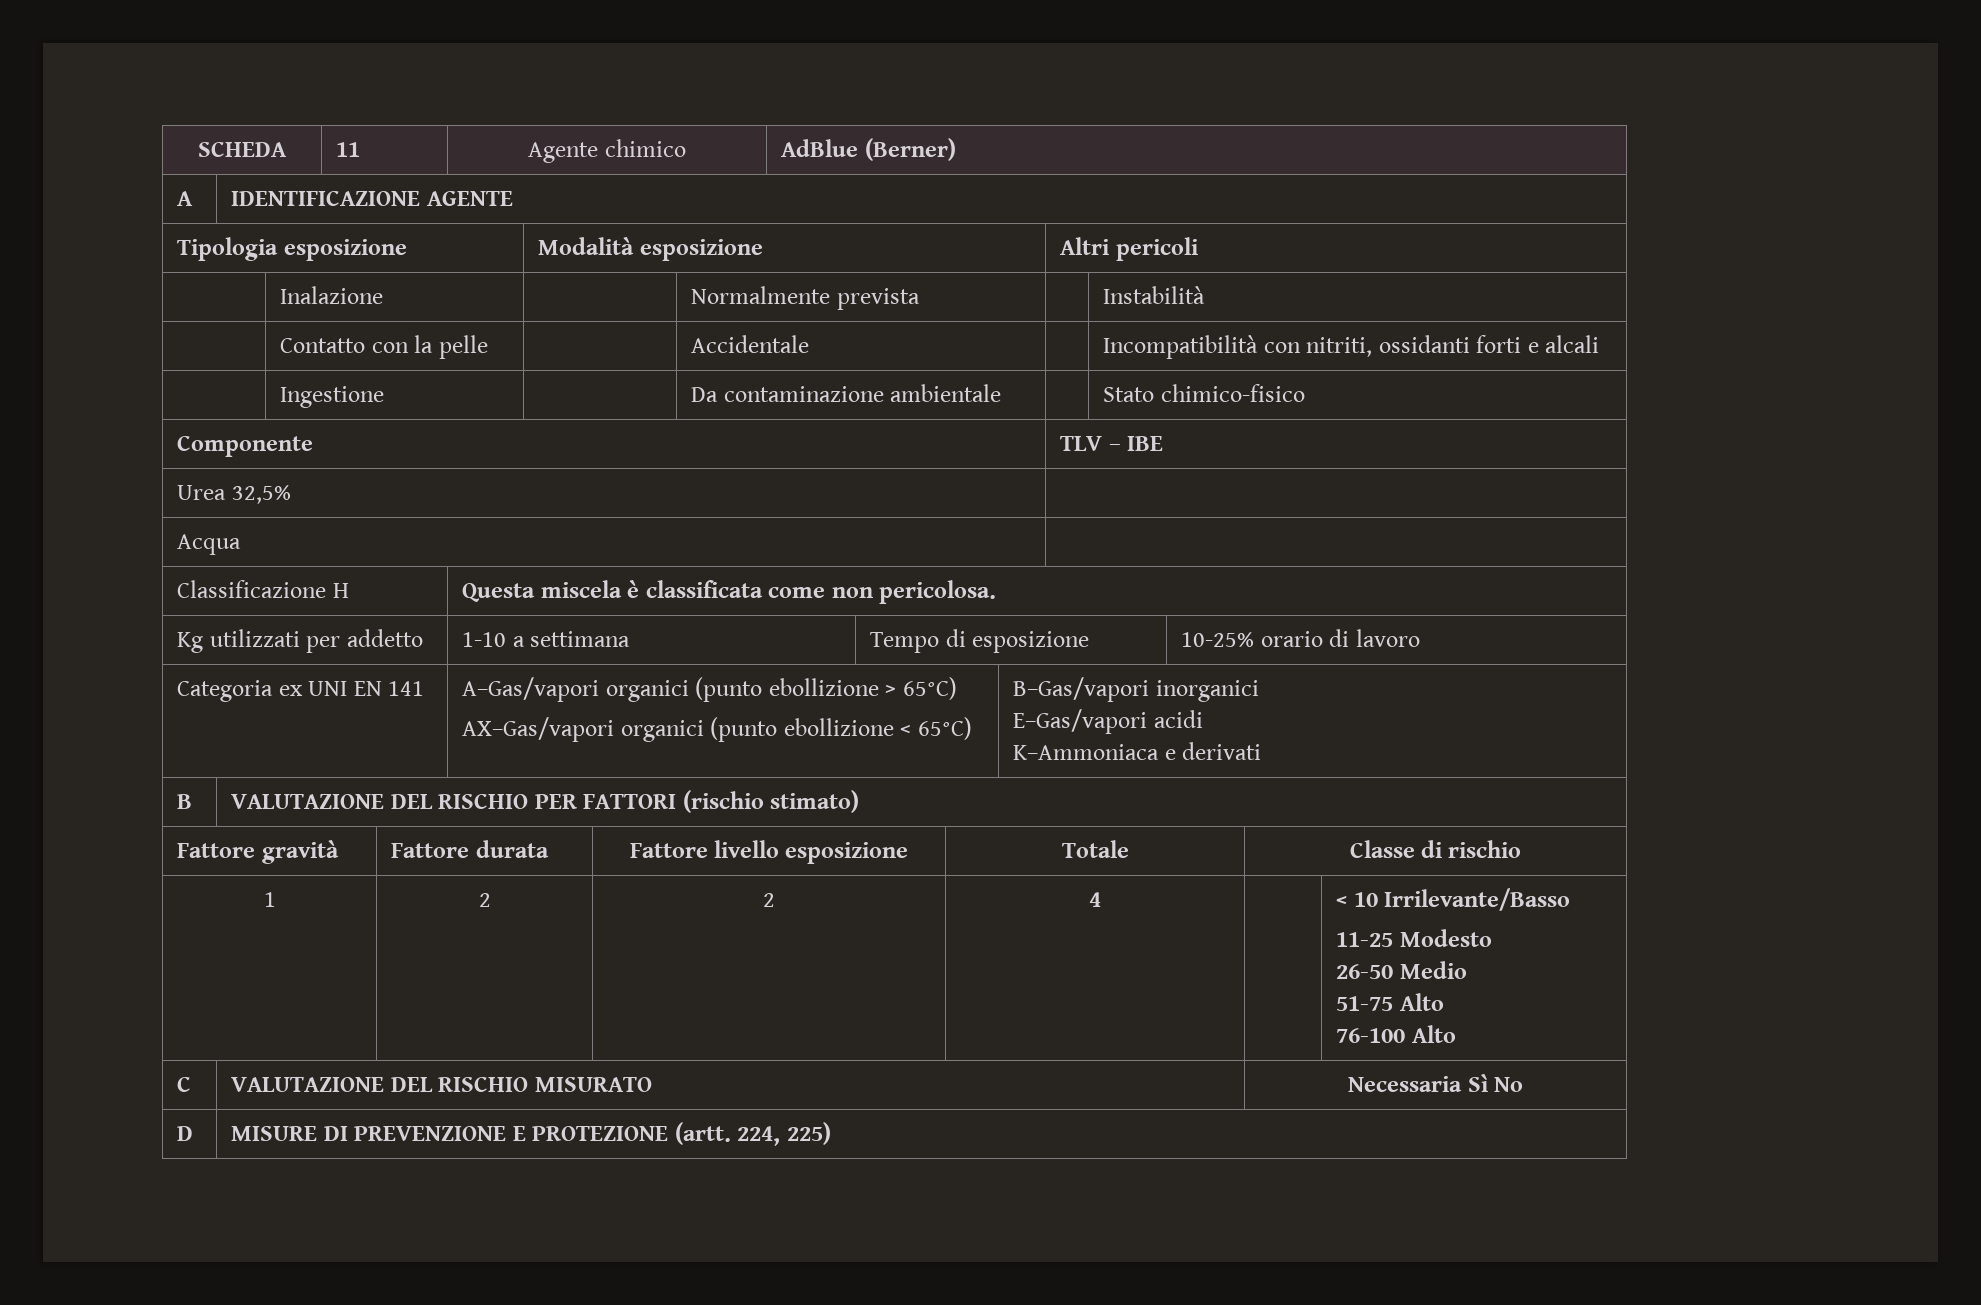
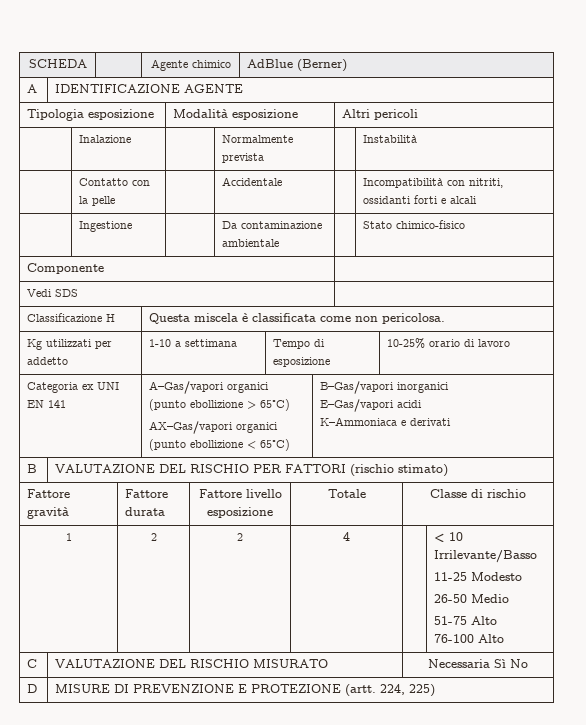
[336,142,361,157] 11 -> (87, 63) none
[1060,436,1164,451] [177,485,291,504] [177,534,242,555] TLV – IBE // Urea 32,5% | // Acqua -> [26,289,78,297] // Vedi SDS

